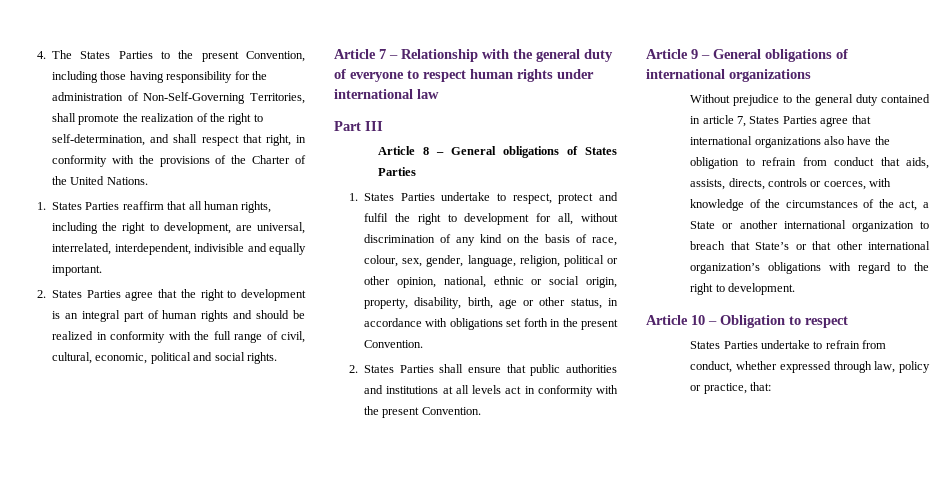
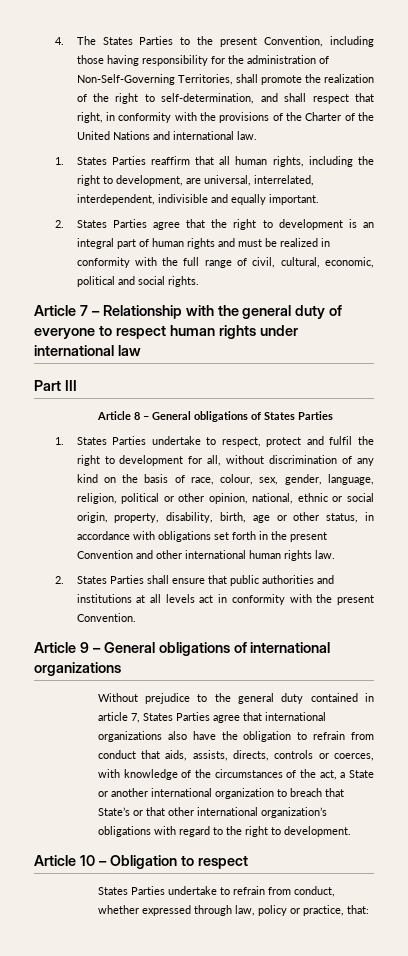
[106,177,148,185] Nations. -> [112,131,257,140] Nations and international law.
[256,310,290,319] should -> [237,239,262,247] must
[364,340,424,348] Convention. -> [76,550,335,561] Convention and other international human rights law.

